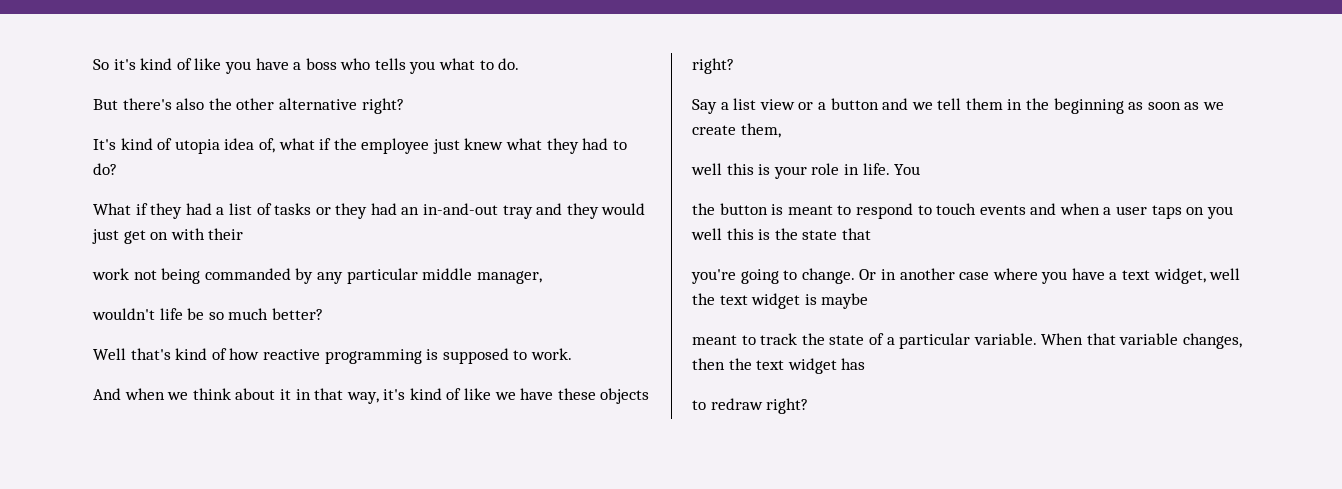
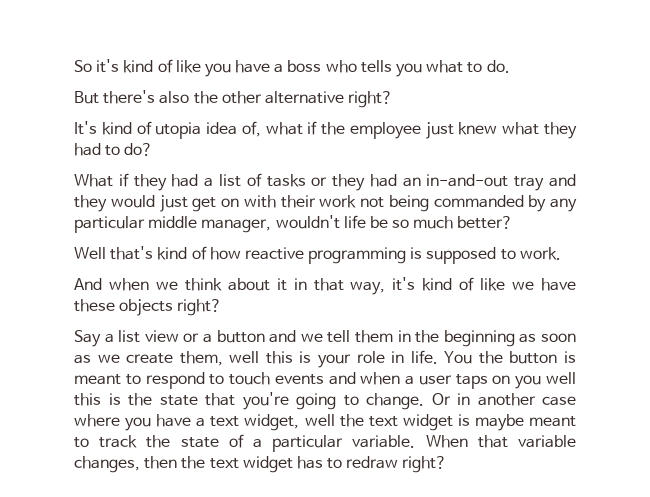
(244, 234) // -> (316, 201) none
(542, 277) // -> (272, 226) none
(781, 130) // -> (223, 358) none
(921, 169) // -> (473, 357) none
(871, 234) // -> (235, 399) none
(869, 301) // -> (524, 422) none
(866, 364) // -> (323, 462) none

